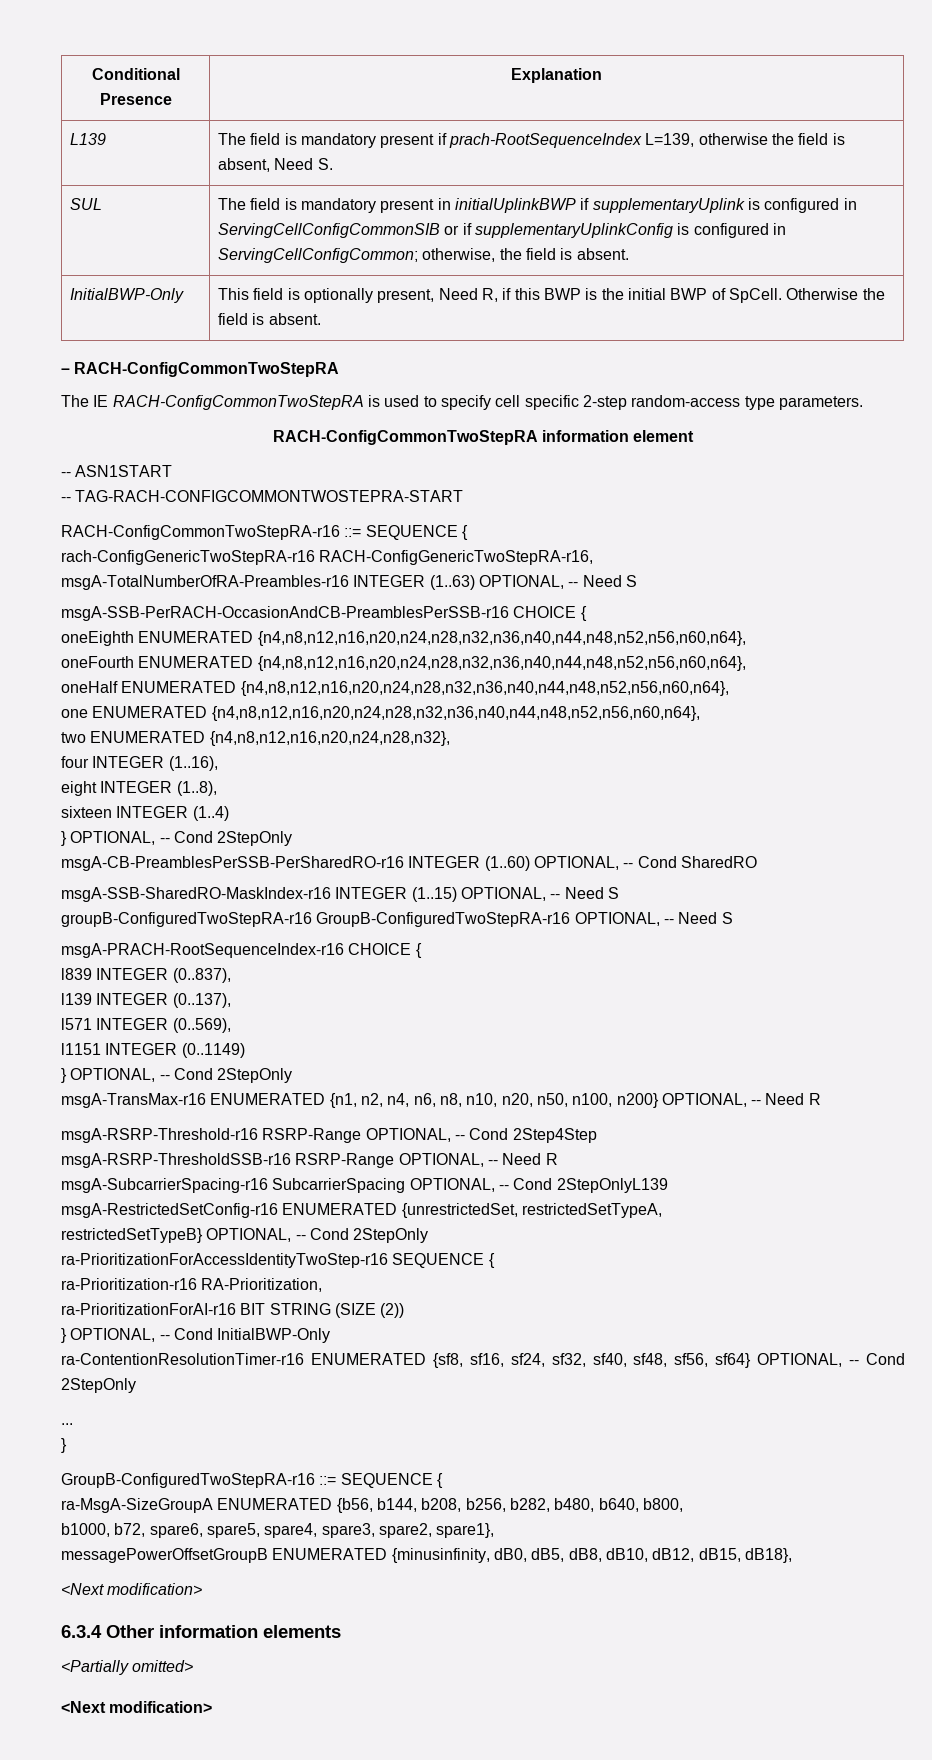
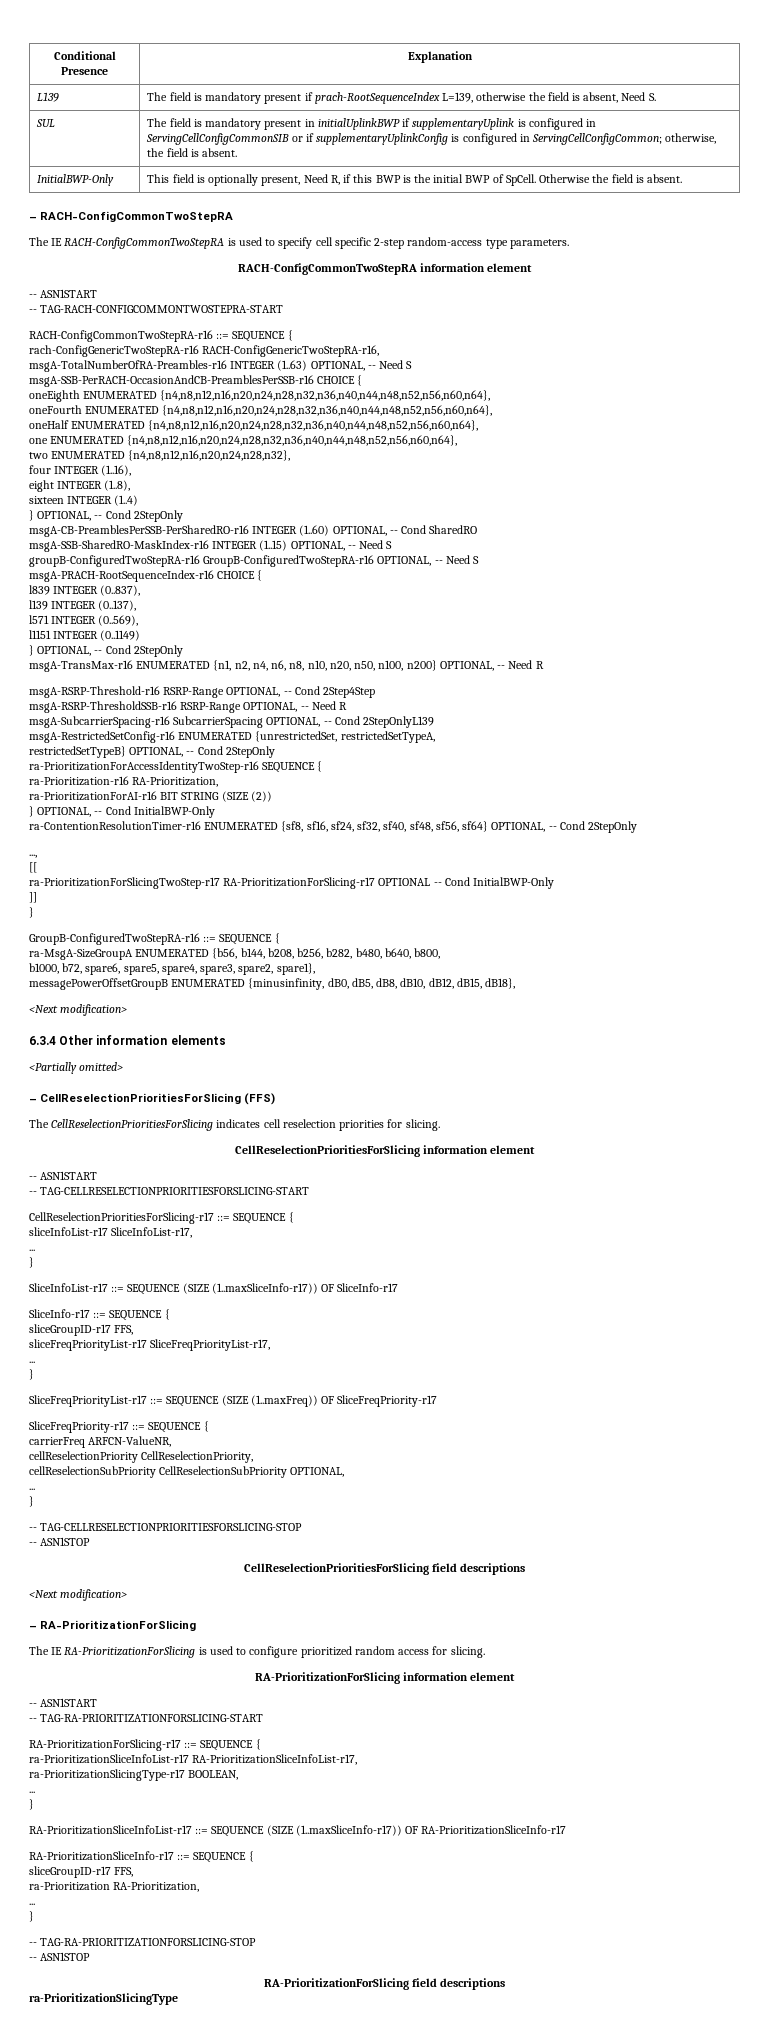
[61,1423,73,1425] ... -> [29,854,37,858] [29,862,37,873] [29,877,555,889] [29,892,37,903] ..., // [[ // ra-PrioritizationForSlicingTwoStep-r17 RA-PrioritizationForSlicing-r17 OPTIONAL -- Cond InitialBWP-Only // ]]
[61,1701,213,1713] <Next modification> -> [29,1093,276,1105] [29,1119,440,1131] [234,1145,536,1157] [29,1171,98,1180] [29,1187,310,1195] [29,1212,294,1224] [29,1227,193,1238] [29,1249,35,1251] [29,1257,34,1268] [29,1283,399,1295] [29,1309,170,1321] [29,1324,134,1336] [29,1339,271,1351] [29,1361,35,1363] [29,1369,34,1380] [29,1395,438,1407] [29,1421,209,1433] [29,1436,172,1448] [29,1451,254,1463] [29,1466,345,1478] [29,1488,35,1490] [29,1496,34,1507] [29,1523,303,1531] [29,1537,91,1546] [243,1563,526,1575] [29,1589,128,1601] [29,1620,197,1631] [29,1646,485,1658] [254,1672,516,1684] [29,1698,98,1707] [29,1714,264,1722] [29,1739,261,1751] [29,1754,358,1765] [29,1769,239,1781] [29,1791,35,1793] [29,1799,34,1810] [29,1825,567,1837] [29,1851,254,1863] [29,1866,134,1878] [29,1882,200,1892] [29,1903,35,1905] [29,1911,34,1922] [29,1938,257,1946] [29,1952,91,1961] [263,1978,506,1990] [29,1993,178,2005] – CellReselectionPrioritiesForSlicing (FFS) // The CellReselectionPrioritiesForSlicing indicates cell reselection priorities for slicing. // CellReselectionPrioritiesForSlicing information element // -- ASN1START // -- TAG-CELLRESELECTIONPRIORITIESFORSLICING-START // CellReselectionPrioritiesForSlicing-r17 ::= SEQUENCE { // sliceInfoList-r17 SliceInfoList-r17, // ... // } // SliceInfoList-r17 ::= SEQUENCE (SIZE (1..maxSliceInfo-r17)) OF SliceInfo-r17 // SliceInfo-r17 ::= SEQUENCE { // sliceGroupID-r17 FFS, // sliceFreqPriorityList-r17 SliceFreqPriorityList-r17, // ... // } // SliceFreqPriorityList-r17 ::= SEQUENCE (SIZE (1..maxFreq)) OF SliceFreqPriority-r17 // SliceFreqPriority-r17 ::= SEQUENCE { // carrierFreq ARFCN-ValueNR, // cellReselectionPriority CellReselectionPriority, // cellReselectionSubPriority CellReselectionSubPriority OPTIONAL, // ... // } // -- TAG-CELLRESELECTIONPRIORITIESFORSLICING-STOP // -- ASN1STOP // CellReselectionPrioritiesForSlicing field descriptions // <Next modification> // – RA-PrioritizationForSlicing // The IE RA-PrioritizationForSlicing is used to configure prioritized random access for slicing. // RA-PrioritizationForSlicing information element // -- ASN1START // -- TAG-RA-PRIORITIZATIONFORSLICING-START // RA-PrioritizationForSlicing-r17 ::= SEQUENCE { // ra-PrioritizationSliceInfoList-r17 RA-PrioritizationSliceInfoList-r17, // ra-PrioritizationSlicingType-r17 BOOLEAN, // ... // } // RA-PrioritizationSliceInfoList-r17 ::= SEQUENCE (SIZE (1..maxSliceInfo-r17)) OF RA-PrioritizationSliceInfo-r17 // RA-PrioritizationSliceInfo-r17 ::= SEQUENCE { // sliceGroupID-r17 FFS, // ra-Prioritization RA-Prioritization, // ... // } // -- TAG-RA-PRIORITIZATIONFORSLICING-STOP // -- ASN1STOP // RA-PrioritizationForSlicing field descriptions // ra-PrioritizationSlicingType

